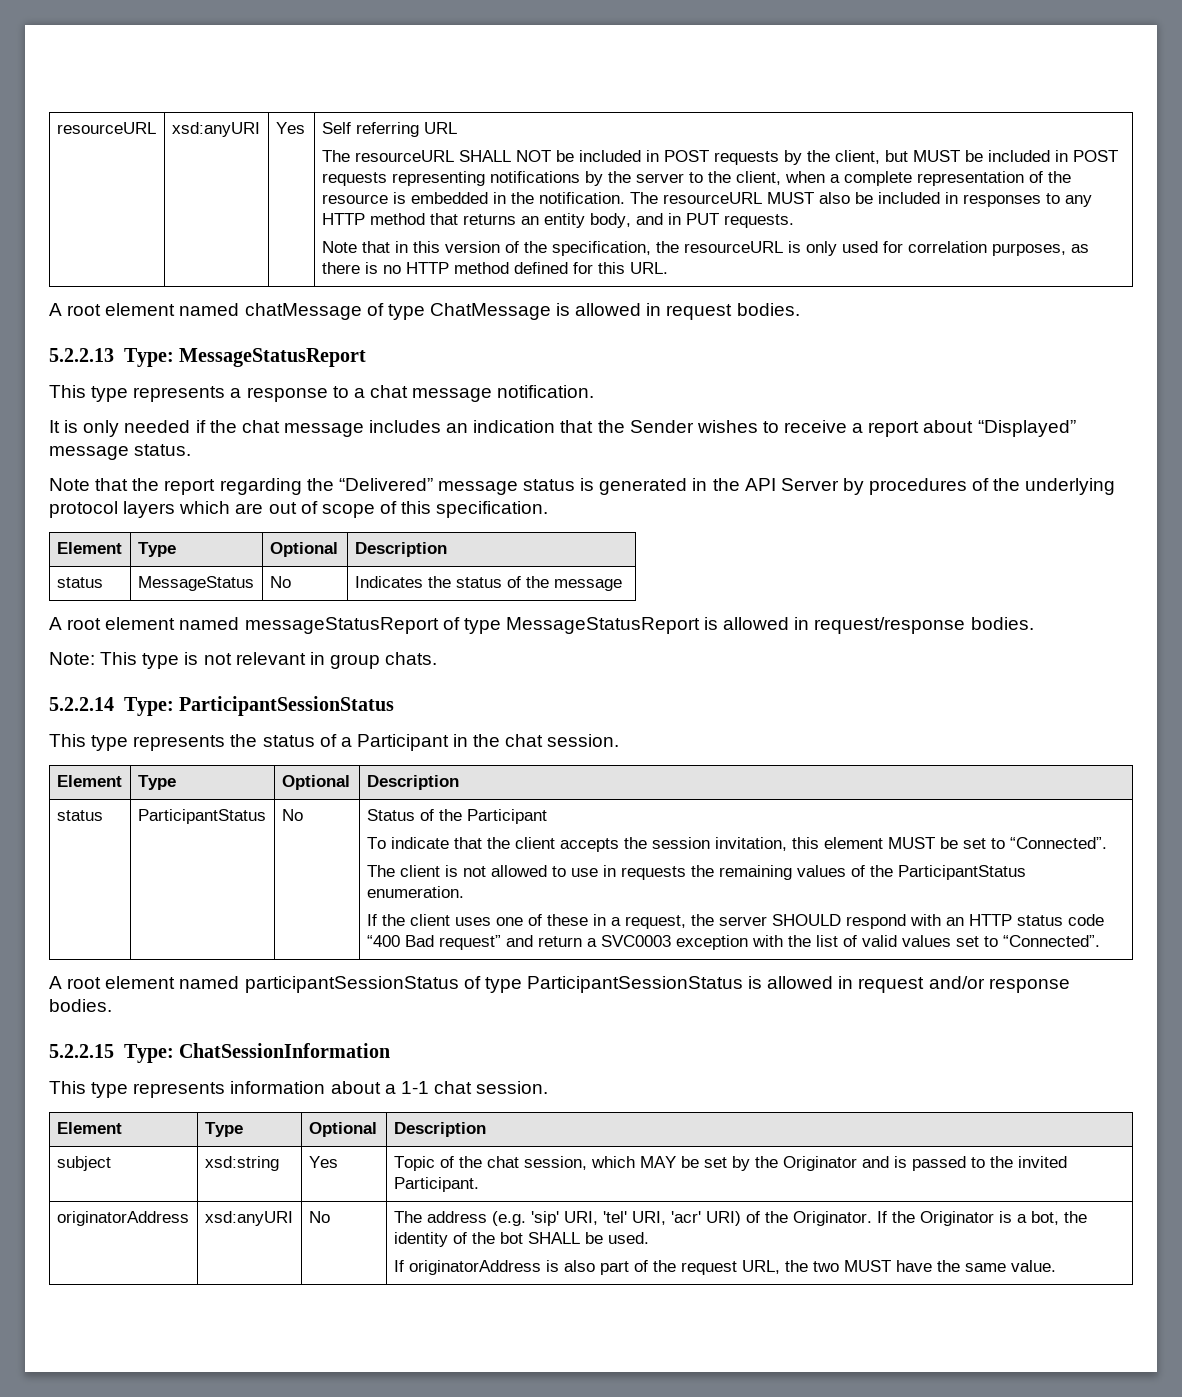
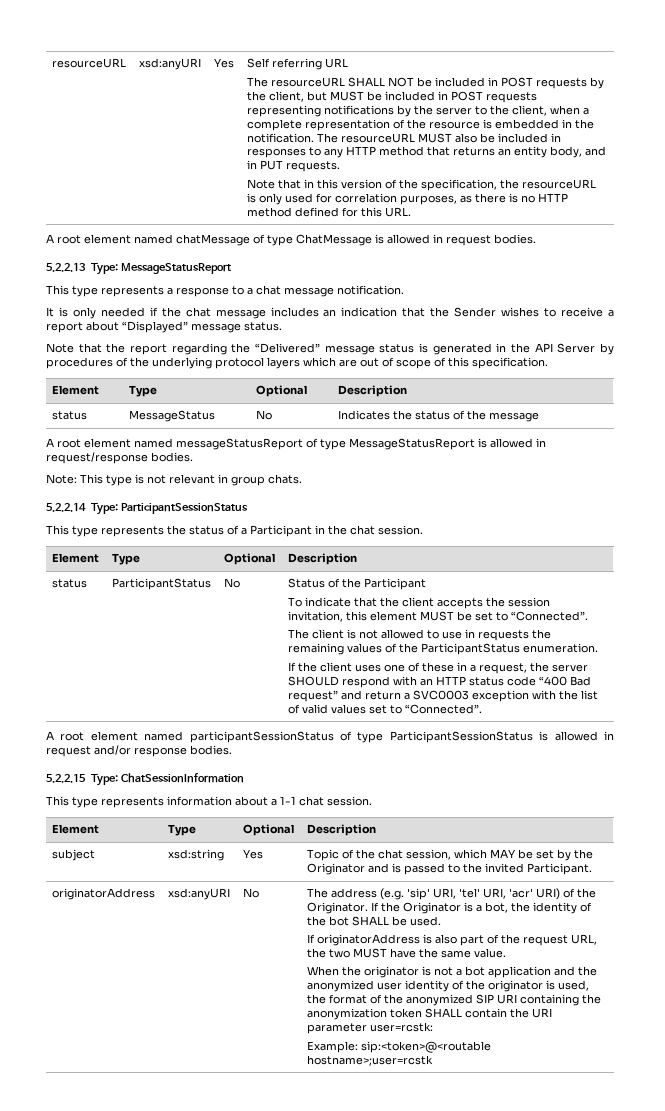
(1056, 1266) none -> [307,966,598,978] [307,980,590,992] [307,994,602,1006] [307,1008,553,1020] [307,1022,434,1034] [307,1041,492,1053] [307,1055,434,1066] // When the originator is not a bot application and the anonymized user identity of the originator is used, the format of the anonymized SIP URI containing the anonymization token SHALL contain the URI parameter user=rcstk: // Example: sip:<token>@<routable hostname>;user=rcstk

